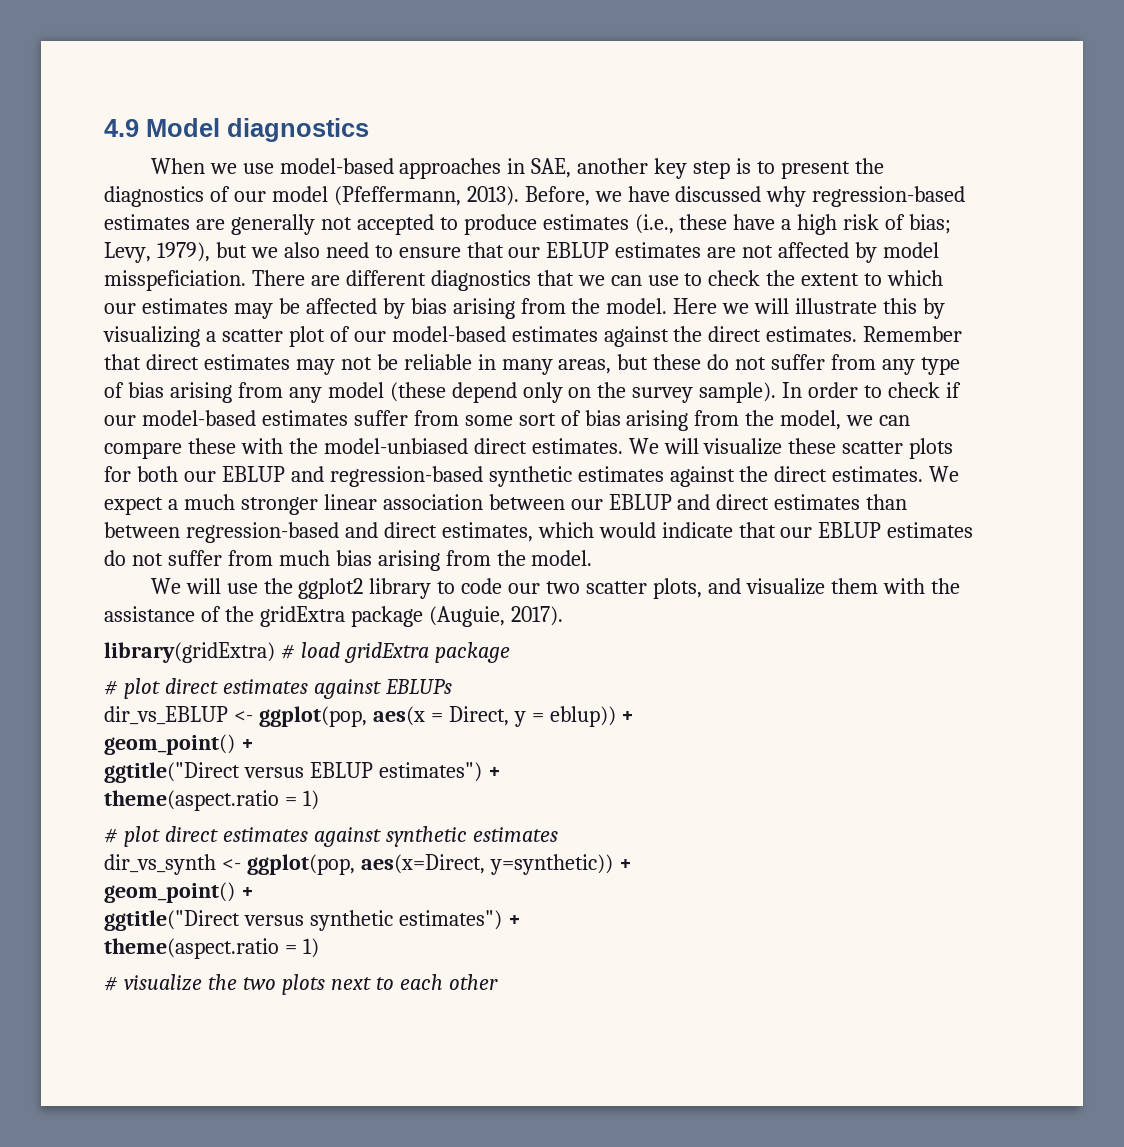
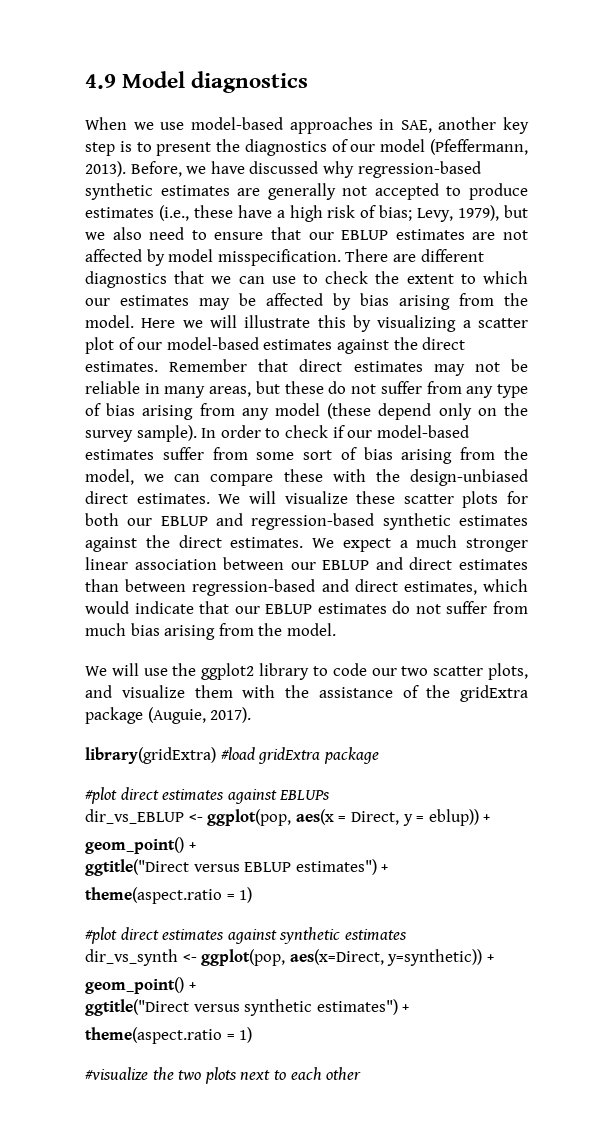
(966, 196) none -> [85,183,153,200] synthetic
[104,270,246,291] misspeficiation. -> [217,249,341,266] misspecification.
[323,438,468,454] model-unbiased -> [410,469,528,486] design-unbiased
[280,642,340,659] # load -> [220,747,255,760] #load
[104,678,160,699] # plot -> [85,787,117,804] #plot
[104,826,160,847] # plot -> [85,927,117,944] #plot
[104,974,202,991] # visualize -> [85,1067,148,1080] #visualize

